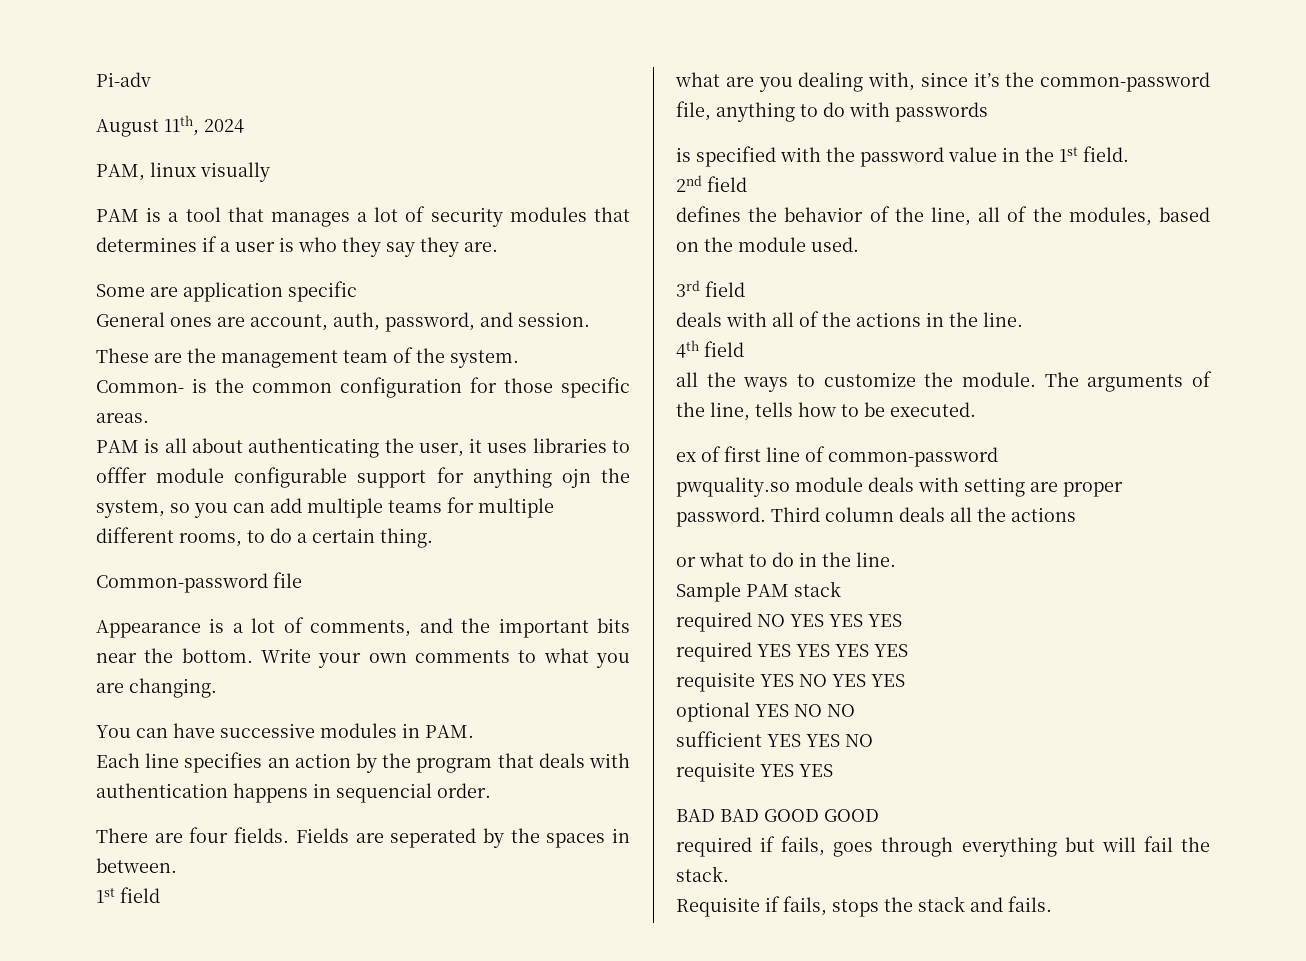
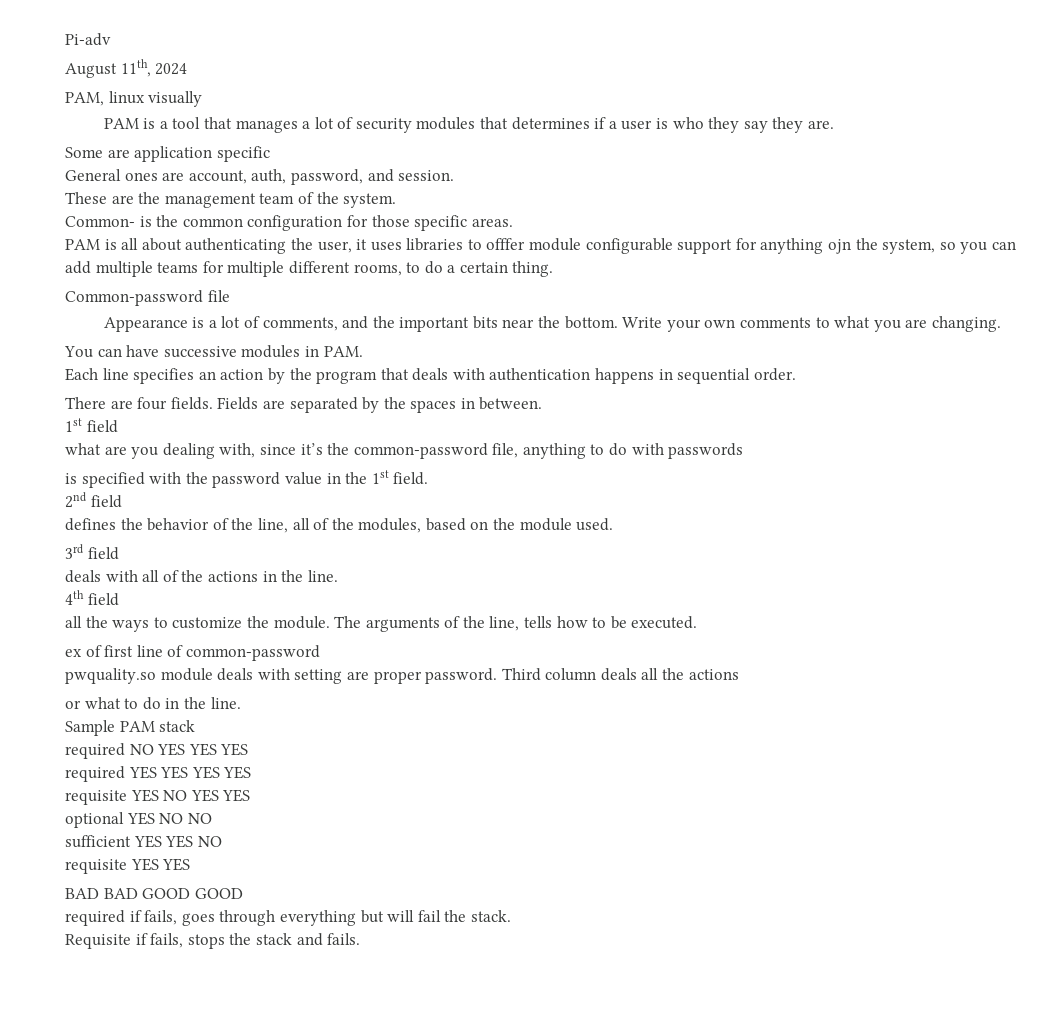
[336,783,432,803] sequencial -> [677,368,751,384] sequential
[390,828,477,848] seperated -> [289,397,358,413] separated

